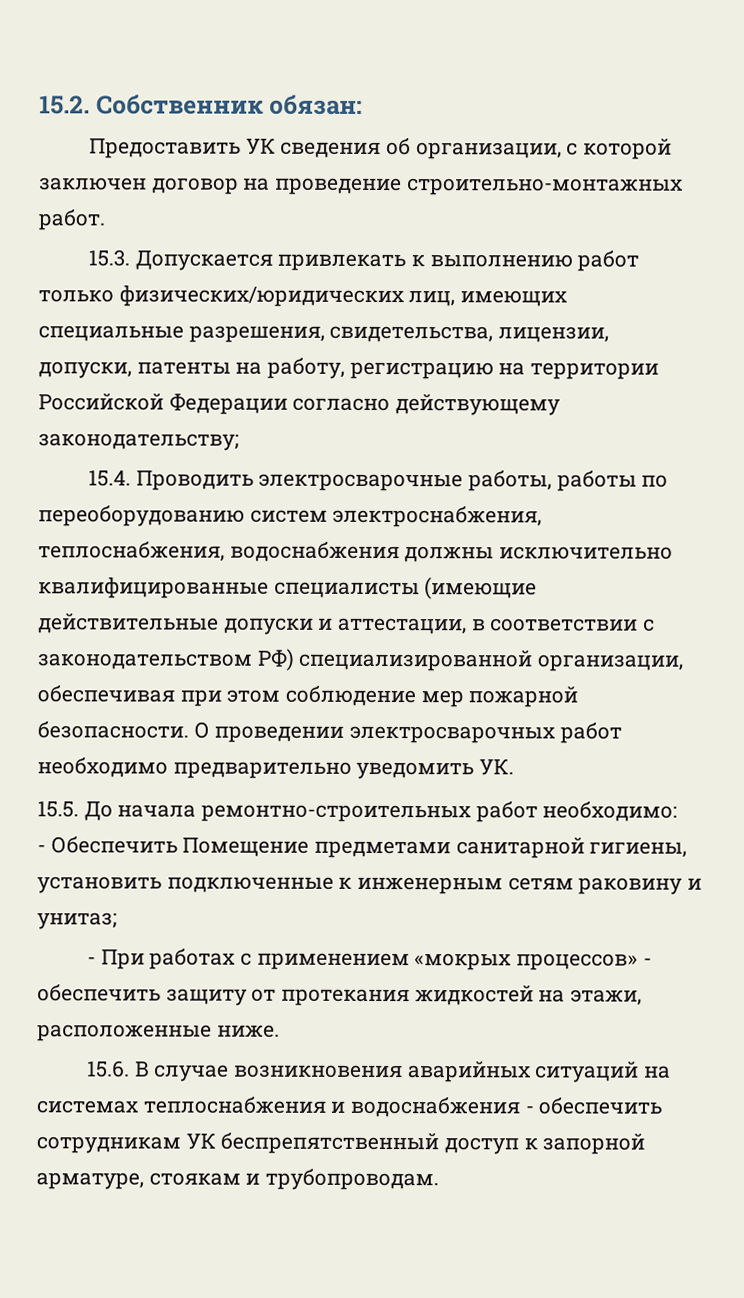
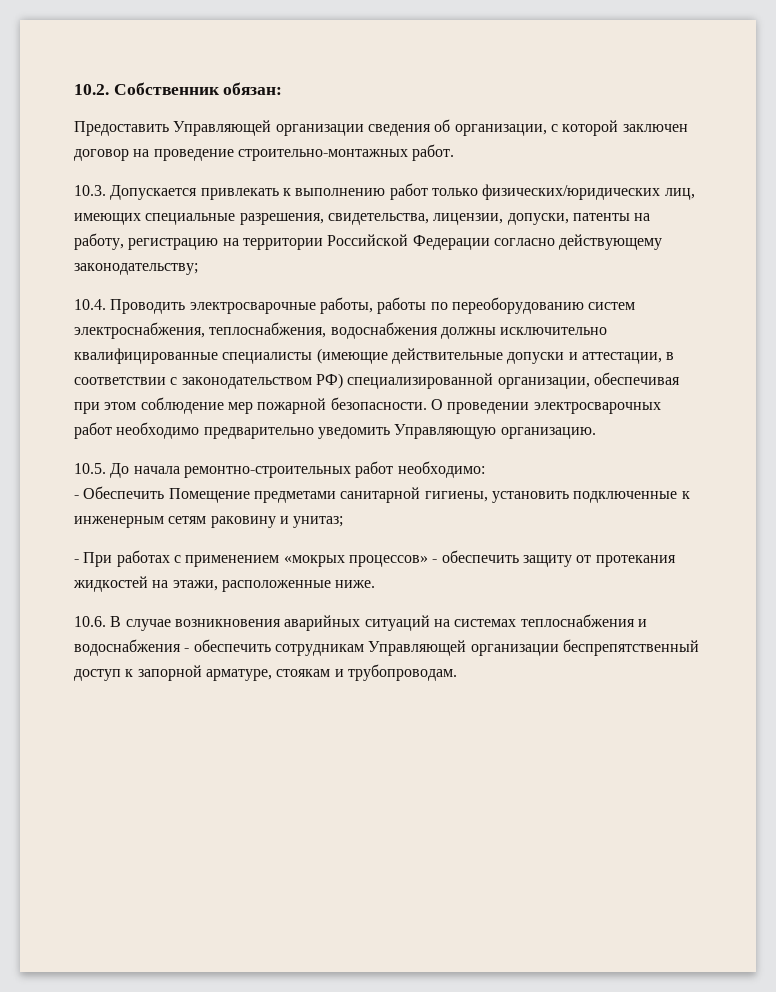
[39,95,90,115] 15.2. -> [74,84,109,95] 10.2.
[245,137,276,155] УК -> [173,120,364,136] Управляющей организации
[87,249,130,267] 15.3. -> [74,185,106,196] 10.3.
[87,470,131,487] 15.4. -> [74,299,106,310] 10.4.
[479,758,515,776] [37,801,79,818] УК. // 15.5. -> [394,424,596,439] [74,463,106,474] Управляющую организацию. // 10.5.
[86,1060,130,1078] 15.6. -> [74,616,106,627] 10.6.
[185,1132,216,1150] УК -> [368,640,559,656] Управляющей организации

